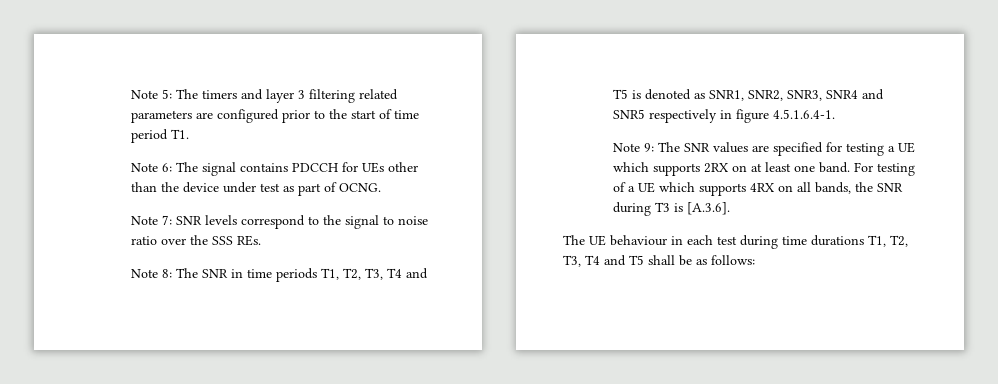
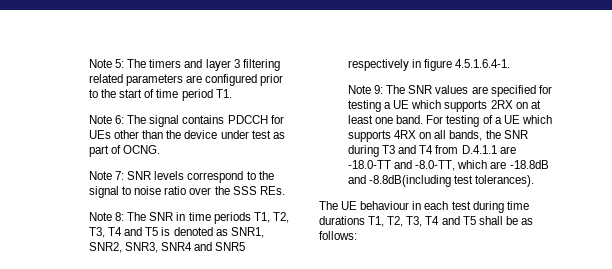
[674,202,731,215] is [A.3.6]. -> [398,145,516,154] [348,160,549,171] [348,175,535,187] and T4 from D.4.1.1 are -18.0-TT and -8.0-TT, which are -18.8dB and -8.8dB(including test tolerances).

